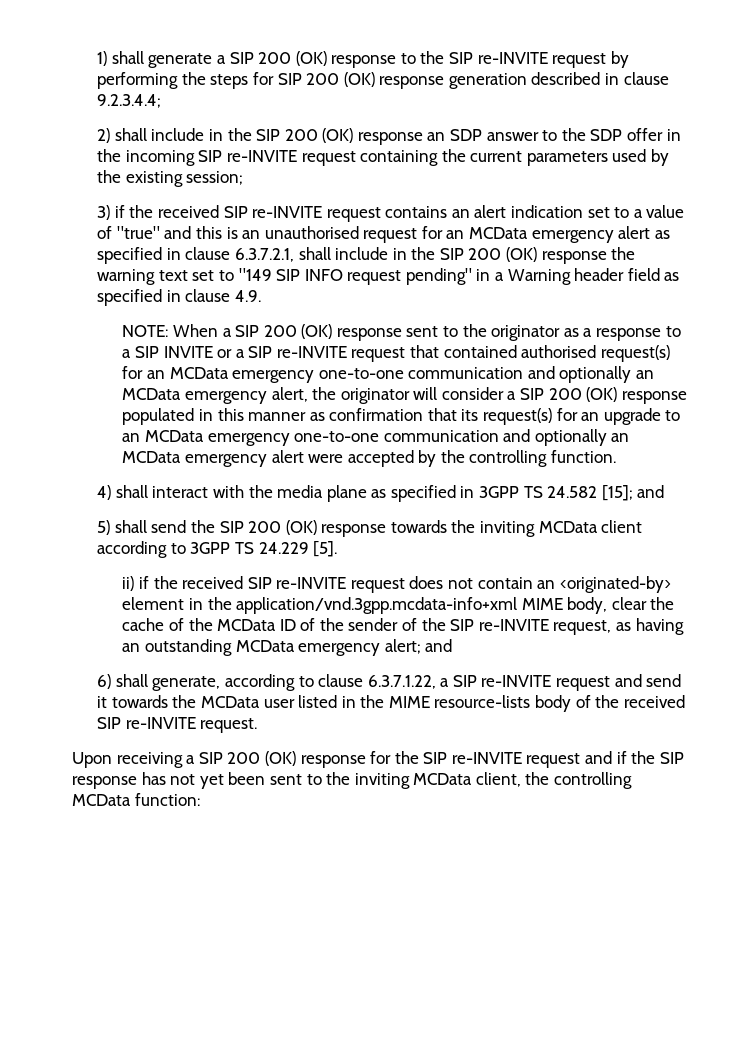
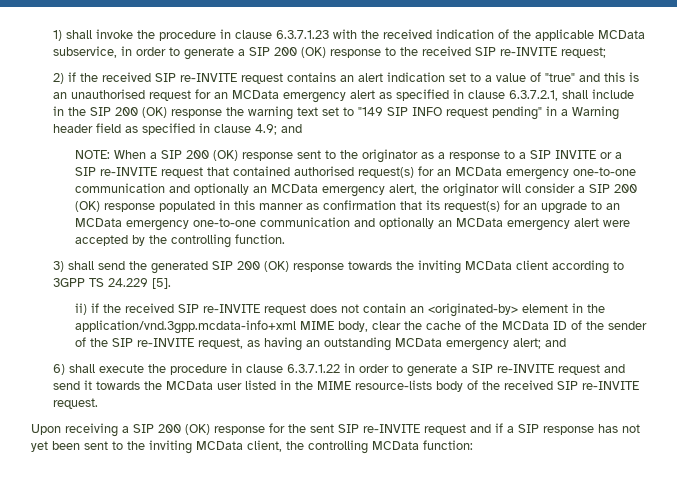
(144, 57) none -> [95,29,645,41] [52,46,180,58] invoke the procedure in clause 6.3.7.1.23 with the received indication of the applicable MCData subservice, in order to
[449,51,629,68] [97,72,669,89] [97,94,162,108] [97,128,681,145] [97,149,670,166] [97,170,244,187] [97,205,111,220] SIP re-INVITE request by performing the steps for SIP 200 (OK) response generation described in clause 9.2.3.4.4; // 2) shall include in the SIP 200 (OK) response an SDP answer to the SDP offer in the incoming SIP re-INVITE request containing the current parameters used by the existing session; // 3) -> [421,46,606,58] [52,73,64,84] received SIP re-INVITE request; // 2)
[234,290,261,302] 4.9. -> [254,124,302,135] 4.9; and
[97,485,665,502] [97,520,111,535] 4) shall interact with the media plane as specified in 3GPP TS 24.582 [15]; and // 5) -> [52,261,64,272] 3)
(215, 526) none -> [150,261,208,274] generated
[152,674,436,691] generate, according to clause 6.3.7.1.22, -> [98,363,457,377] execute the procedure in clause 6.3.7.1.22 in order to generate
(419, 757) none -> [310,424,334,433] sent
[631,751,656,764] the -> [507,426,514,433] a

